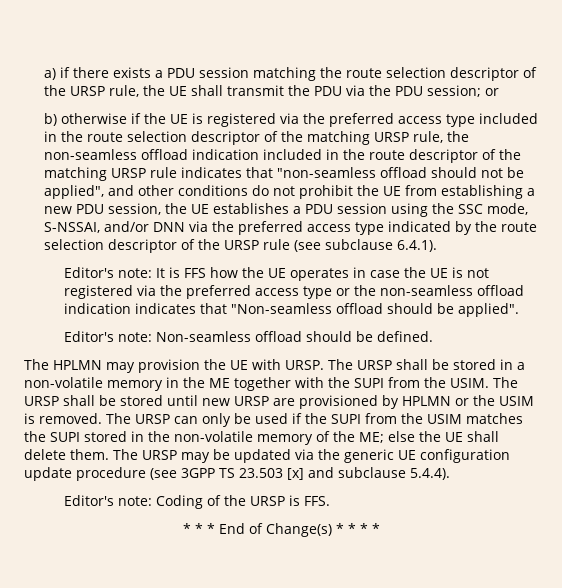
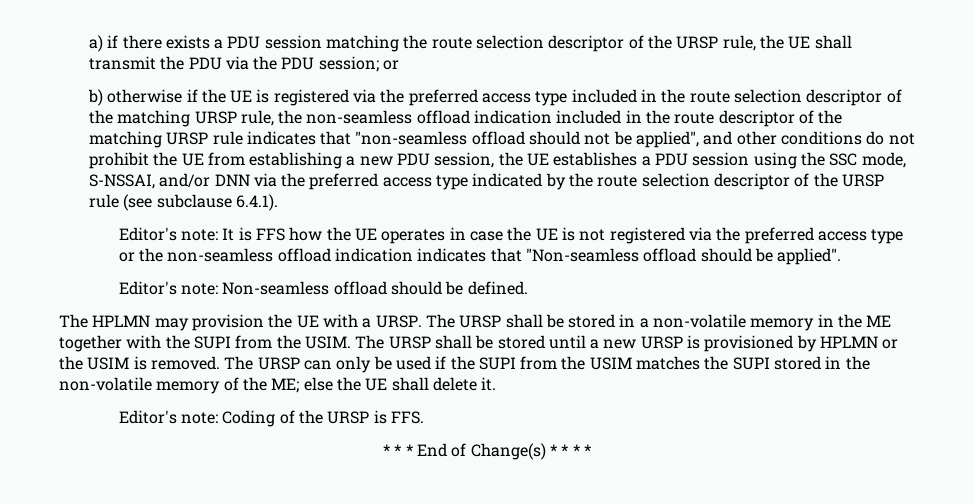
(281, 364) none -> [362,318,372,328] a
(198, 400) none -> [590,339,600,349] a
[273,398,295,406] are -> [687,335,701,349] is
[70,449,510,463] [24,467,450,481] them. The URSP may be updated via the generic UE configuration update procedure (see 3GPP TS 23.503 [x] and subclause 5.4.4). -> [481,377,497,391] it.

